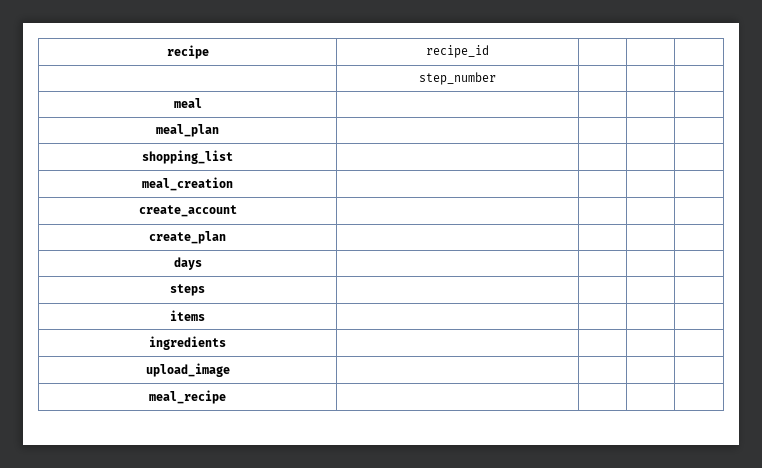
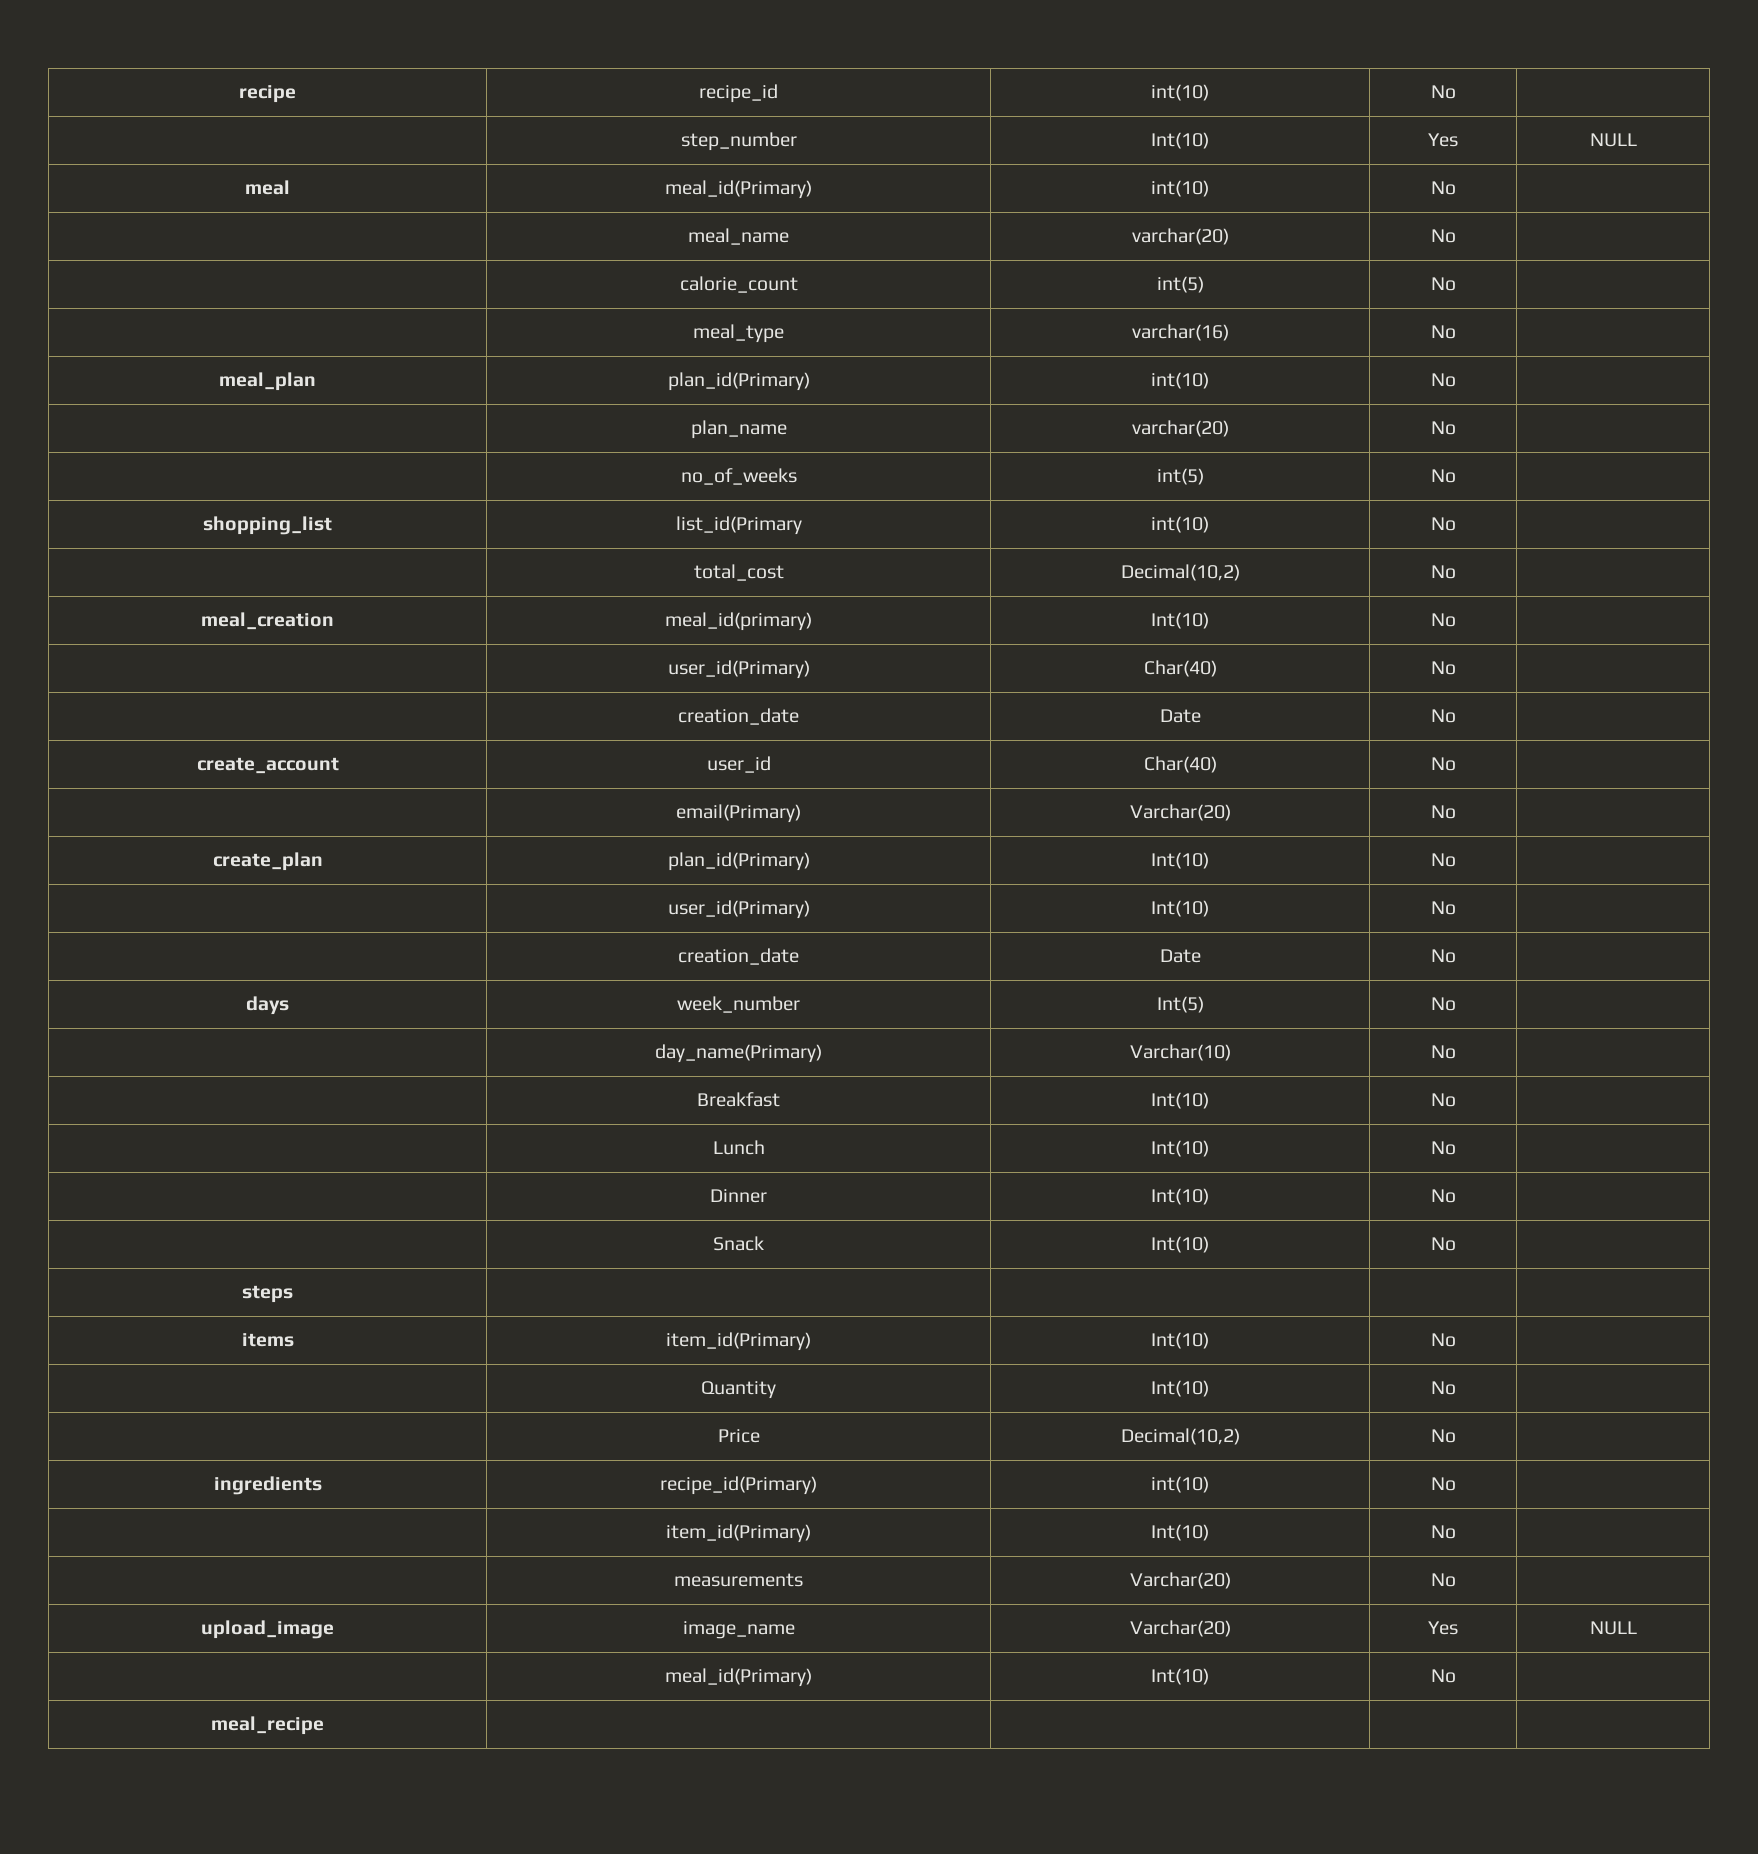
(489, 51) | -> [1151,84,1209,101] [1430,85,1456,99] int(10) | No
[173,98,202,108] [156,124,219,137] [142,150,233,164] [142,177,233,191] [138,205,237,217] [149,231,226,244] [173,257,202,270] [170,284,205,296] [170,310,205,321] [149,336,226,350] [145,363,230,377] | | // meal | | | | // meal_plan | | | | // shopping_list | | | | // meal_creation | | | | // create_account | | | | // create_plan | | | | // days | | | | // steps | | | | // items | | | | // ingredients | | | | // upload_image | | | -> [1151,132,1209,149] [1428,133,1458,147] [1589,133,1637,147] [245,180,290,195] [665,180,812,199] [1151,180,1209,197] [1430,181,1456,195] [688,228,789,245] [1131,228,1229,245] [1430,229,1456,243] [679,276,798,293] [1156,276,1204,293] [1430,277,1456,291] [693,324,784,343] [1131,324,1229,341] [1430,325,1456,339] [219,372,316,391] [667,372,810,391] [1151,372,1209,389] [1430,373,1456,387] [690,420,787,439] [1131,420,1229,437] [1430,421,1456,435] [680,468,797,485] [1156,468,1204,485] [1430,469,1456,483] [203,516,332,535] [675,516,802,535] [1151,516,1209,533] [1430,517,1456,531] [693,564,784,581] [1120,564,1240,581] [1430,565,1456,579] [201,612,334,630] [665,612,812,631] [1151,612,1209,629] [1430,613,1456,627] [667,660,810,679] [1143,660,1217,677] [1430,661,1456,675] [678,708,799,725] [1159,709,1201,723] [1430,709,1456,723] [196,757,339,774] [706,756,771,773] [1143,756,1217,773] [1430,757,1456,771] [676,804,801,823] [1129,804,1231,821] [1430,805,1456,819] [212,852,323,871] [667,852,810,871] [1151,852,1209,869] [1430,853,1456,867] [667,900,810,919] [1151,900,1209,917] [1430,901,1456,915] [678,948,799,965] [1159,949,1201,963] [1430,949,1456,963] [246,996,289,1015] [677,996,800,1013] [1156,996,1204,1013] [1430,997,1456,1011] [655,1044,822,1063] [1129,1044,1231,1061] [1430,1045,1456,1059] [697,1092,780,1107] [1151,1092,1209,1109] [1430,1093,1456,1107] [712,1140,765,1155] [1151,1140,1209,1157] [1430,1141,1456,1155] [710,1189,767,1203] [1151,1188,1209,1205] [1430,1189,1456,1203] [713,1236,764,1251] [1151,1236,1209,1253] [1430,1237,1456,1251] [242,1285,293,1303] [241,1333,294,1347] [666,1332,811,1351] [1151,1332,1209,1349] [1430,1333,1456,1347] [701,1381,776,1399] [1151,1380,1209,1397] [1430,1381,1456,1395] [717,1429,760,1443] [1120,1428,1240,1445] [1430,1429,1456,1443] [213,1476,322,1495] [660,1476,817,1495] [1151,1476,1209,1493] [1430,1477,1456,1491] [666,1524,811,1543] [1151,1524,1209,1541] [1430,1525,1456,1539] [674,1573,803,1587] [1129,1572,1231,1589] [1430,1573,1456,1587] [201,1620,334,1639] [682,1621,795,1639] [1129,1620,1231,1637] [1428,1621,1458,1635] [1589,1621,1637,1635] [665,1668,812,1687] [1151,1668,1209,1685] [1430,1669,1456,1683] Int(10) | Yes | NULL // meal | meal_id(Primary) | int(10) | No | // | meal_name | varchar(20) | No | // | calorie_count | int(5) | No | // | meal_type | varchar(16) | No | // meal_plan | plan_id(Primary) | int(10) | No | // | plan_name | varchar(20) | No | // | no_of_weeks | int(5) | No | // shopping_list | list_id(Primary | int(10) | No | // | total_cost | Decimal(10,2) | No | // meal_creation | meal_id(primary) | Int(10) | No | // | user_id(Primary) | Char(40) | No | // | creation_date | Date | No | // create_account | user_id | Char(40) | No | // | email(Primary) | Varchar(20) | No | // create_plan | plan_id(Primary) | Int(10) | No | // | user_id(Primary) | Int(10) | No | // | creation_date | Date | No | // days | week_number | Int(5) | No | // | day_name(Primary) | Varchar(10) | No | // | Breakfast | Int(10) | No | // | Lunch | Int(10) | No | // | Dinner | Int(10) | No | // | Snack | Int(10) | No | // steps | | | | // items | item_id(Primary) | Int(10) | No | // | Quantity | Int(10) | No | // | Price | Decimal(10,2) | No | // ingredients | recipe_id(Primary) | int(10) | No | // | item_id(Primary) | Int(10) | No | // | measurements | Varchar(20) | No | // upload_image | image_name | Varchar(20) | Yes | NULL // | meal_id(Primary) | Int(10) | No

